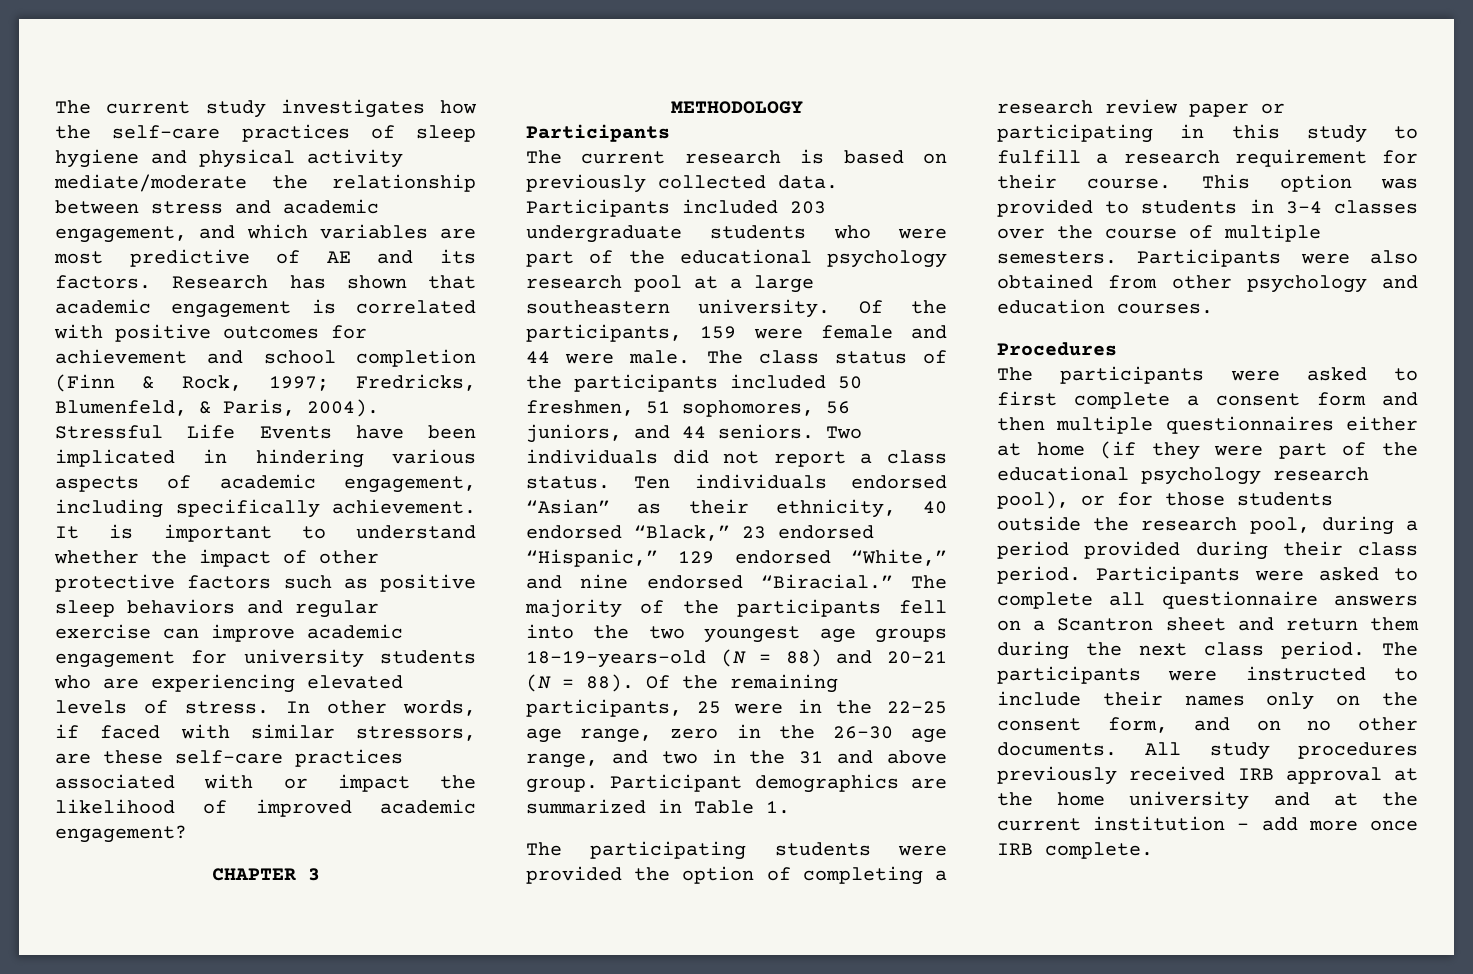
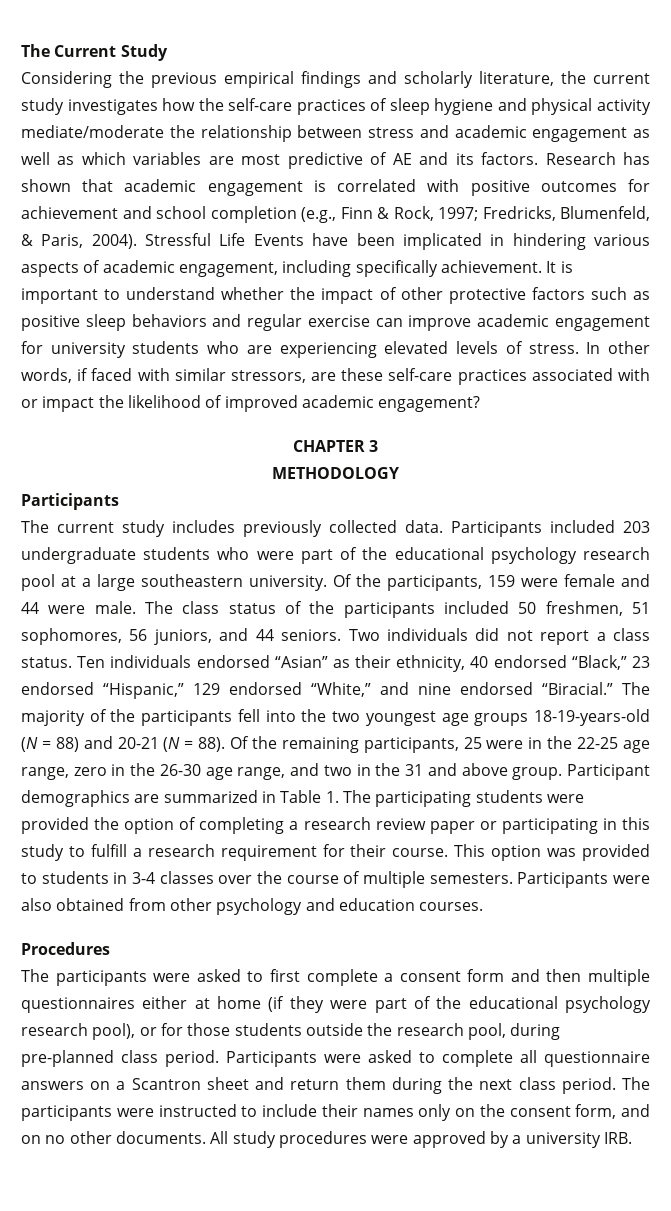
[55,100,91,114] The -> [21,44,168,61] [21,71,586,88] The Current Study // Considering the previous empirical findings and scholarly literature, the
[55,225,236,243] engagement, and -> [532,127,650,142] [21,152,75,165] engagement as well as
[55,374,115,392] (Finn -> [301,207,373,223] (e.g., Finn
[684,149,947,164] research is based on -> [122,520,235,537] study includes
(790, 807) // -> (339, 797) none
[1406,520,1418,531] [997,541,1343,560] a period provided during their -> [21,1050,114,1067] pre-planned
[997,766,1418,785] [997,791,1418,810] [997,816,1418,831] [997,842,1153,859] previously received IRB approval at the home university and at the current institution – add more once IRB complete. -> [371,1131,632,1148] were approved by a university IRB.

